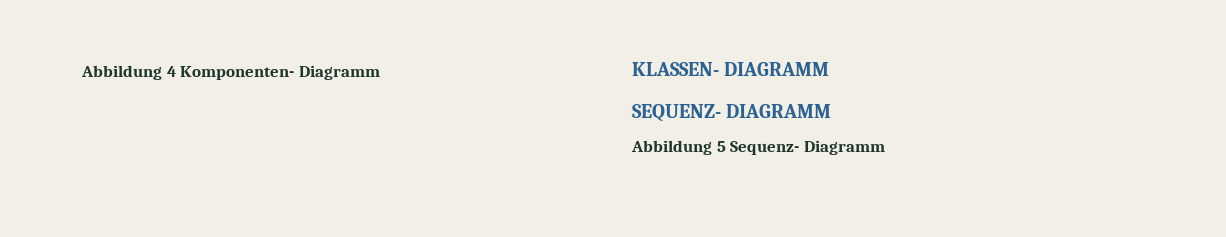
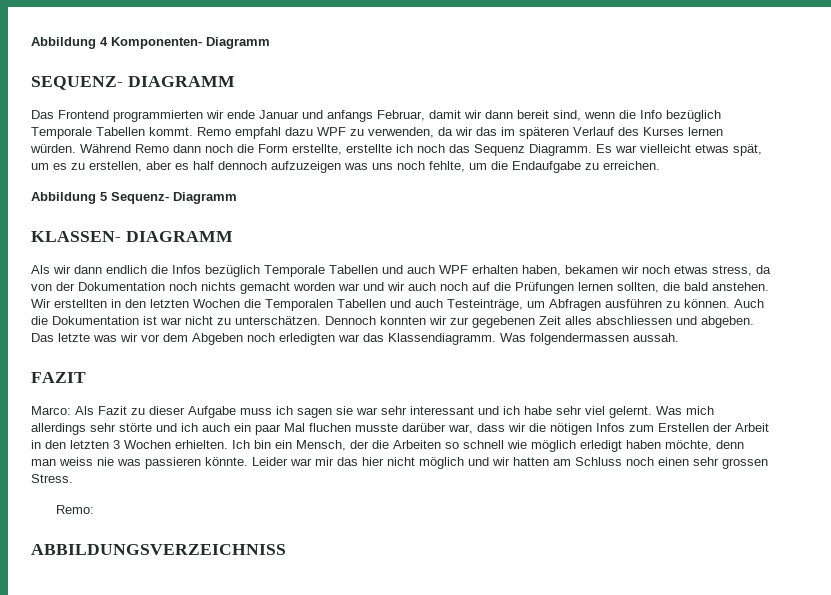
[632,62,830,76] [632,104,832,122] [631,140,885,155] KLASSEN- DIAGRAMM // SEQUENZ- DIAGRAMM // Abbildung 5 Sequenz- Diagramm -> [31,76,235,90] [31,110,721,122] [31,127,723,139] [30,144,762,156] [31,161,660,173] [31,192,237,204] [31,231,233,242] [31,265,771,277] [31,282,769,294] [31,299,764,311] [31,316,754,328] [31,333,679,345] [31,372,86,383] [31,406,714,418] [31,423,769,435] [31,440,744,452] [31,457,768,469] [31,474,73,483] [56,505,95,514] [31,544,286,555] SEQUENZ- DIAGRAMM // Das Frontend programmierten wir ende Januar und anfangs Februar, damit wir dann bereit sind, wenn die Info bezüglich Temporale Tabellen kommt. Remo empfahl dazu WPF zu verwenden, da wir das im späteren Verlauf des Kurses lernen würden. Während Remo dann noch die Form erstellte, erstellte ich noch das Sequenz Diagramm. Es war vielleicht etwas spät, um es zu erstellen, aber es half dennoch aufzuzeigen was uns noch fehlte, um die Endaufgabe zu erreichen. // Abbildung 5 Sequenz- Diagramm // KLASSEN- DIAGRAMM // Als wir dann endlich die Infos bezüglich Temporale Tabellen und auch WPF erhalten haben, bekamen wir noch etwas stress, da von der Dokumentation noch nichts gemacht worden war und wir auch noch auf die Prüfungen lernen sollten, die bald anstehen. Wir erstellten in den letzten Wochen die Temporalen Tabellen und auch Testeinträge, um Abfragen ausführen zu können. Auch die Dokumentation ist war nicht zu unterschätzen. Dennoch konnten wir zur gegebenen Zeit alles abschliessen und abgeben. Das letzte was wir vor dem Abgeben noch erledigten war das Klassendiagramm. Was folgendermassen aussah. // FAZIT // Marco: Als Fazit zu dieser Aufgabe muss ich sagen sie war sehr interessant und ich habe sehr viel gelernt. Was mich allerdings sehr störte und ich auch ein paar Mal fluchen musste darüber war, dass wir die nötigen Infos zum Erstellen der Arbeit in den letzten 3 Wochen erhielten. Ich bin ein Mensch, der die Arbeiten so schnell wie möglich erledigt haben möchte, denn man weiss nie was passieren könnte. Leider war mir das hier nicht möglich und wir hatten am Schluss noch einen sehr grossen Stress. // Remo: // ABBILDUNGSVERZEICHNISS

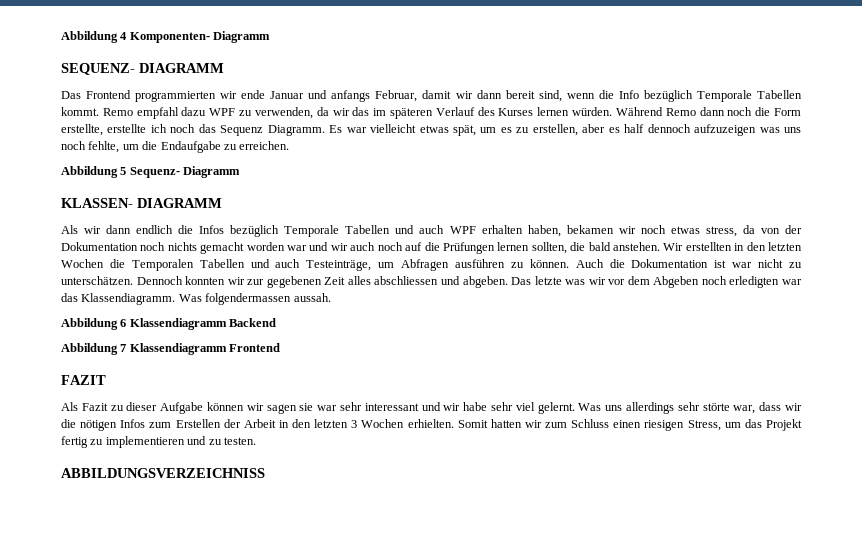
(679, 337) none -> [61,318,277,330] [61,343,281,355] // Abbildung 6 Klassendiagramm Backend // Abbildung 7 Klassendiagramm Frontend
[31,406,71,415] Marco: -> (106, 380) none
[240,406,293,415] muss ich -> [207,402,264,411] können wir
[503,406,520,415] ich -> [443,403,461,411] wir
[686,406,714,415] mich -> [605,405,623,411] uns
[156,423,446,435] und ich auch ein paar Mal fluchen musste darüber -> (730, 407) none
[232,440,744,452] [31,457,768,469] [31,474,73,483] [56,505,95,514] Ich bin ein Mensch, der die Arbeiten so schnell wie möglich erledigt haben möchte, denn man weiss nie was passieren könnte. Leider war mir das hier nicht möglich und wir hatten am Schluss noch einen sehr grossen Stress. // Remo: -> [457,419,803,431] [61,436,256,448] Somit hatten wir zum Schluss einen riesigen Stress, um das Projekt fertig zu implementieren und zu testen.

